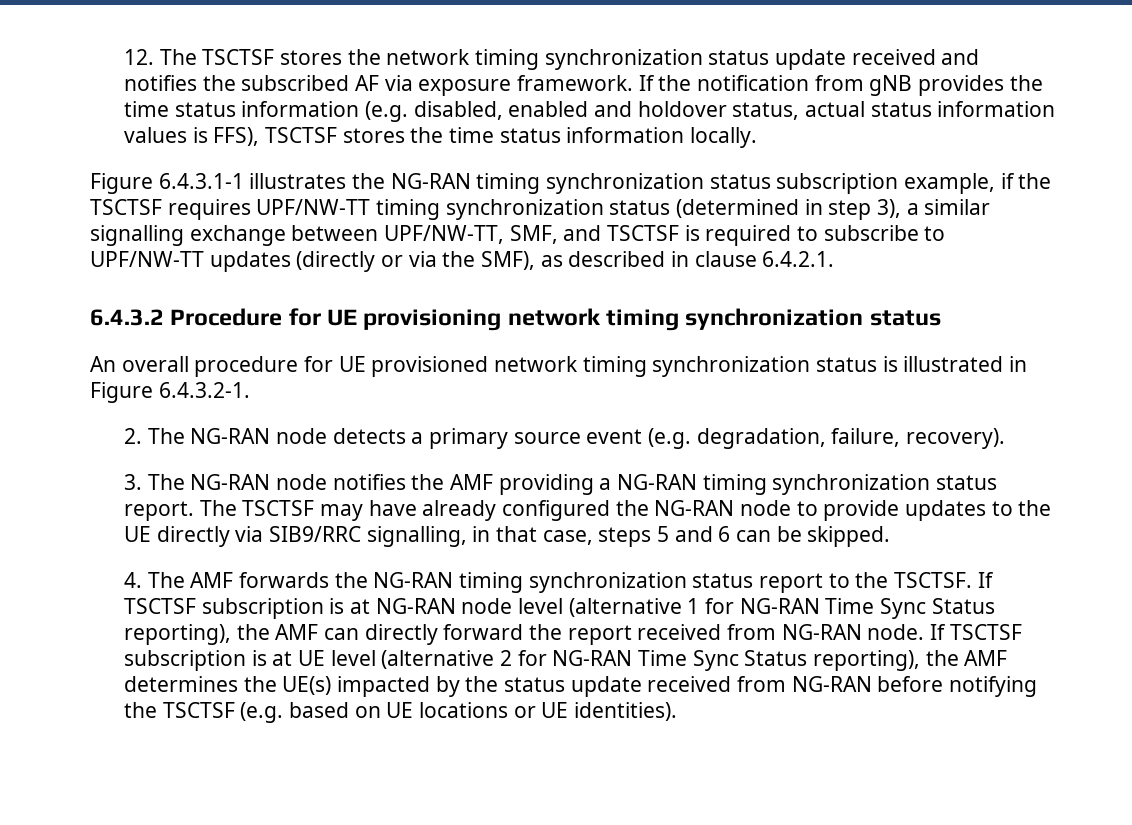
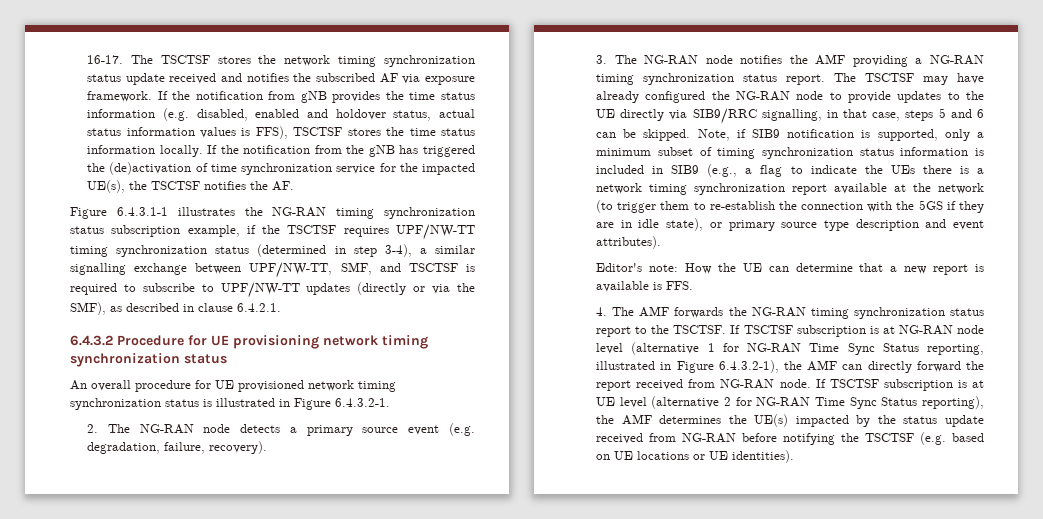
[123,49,154,65] 12. -> [87,55,124,64] 16-17.
(757, 137) none -> [207,145,475,157] [87,162,475,175] [87,180,295,193] If the notification from the gNB has triggered the (de)activation of time synchronization service for the impacted UE(s), the TSCTSF notifies the AF.
[877,199,902,218] 3), -> [384,244,412,257] 3-4),
(891, 536) none -> [697,129,984,141] [596,147,984,159] [596,164,984,177] [596,183,984,195] [596,200,984,213] [596,218,984,231] [596,236,662,249] [596,263,984,275] [596,281,694,292] Note, if SIB9 notification is supported, only a minimum subset of timing synchronization status information is included in SIB9 (e.g., a flag to indicate the UEs there is a network timing synchronization report available at the network (to trigger them to re-establish the connection with the 5GS if they are in idle state), or primary source type description and event attributes). // Editor's note: How the UE can determine that a new report is available is FFS.
[123,624,231,645] reporting), -> [926,344,984,355] [596,360,779,373] reporting, illustrated in Figure 6.4.3.2-1),

